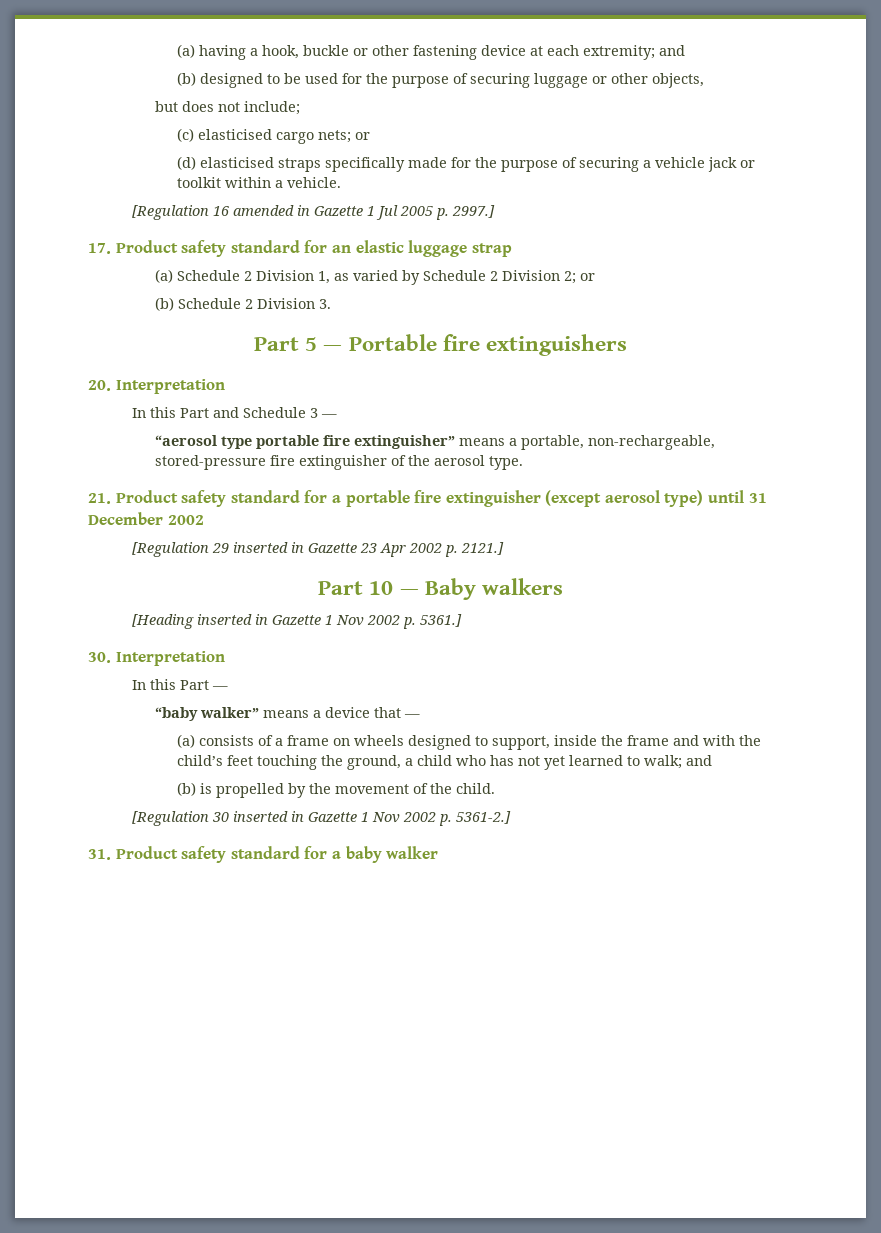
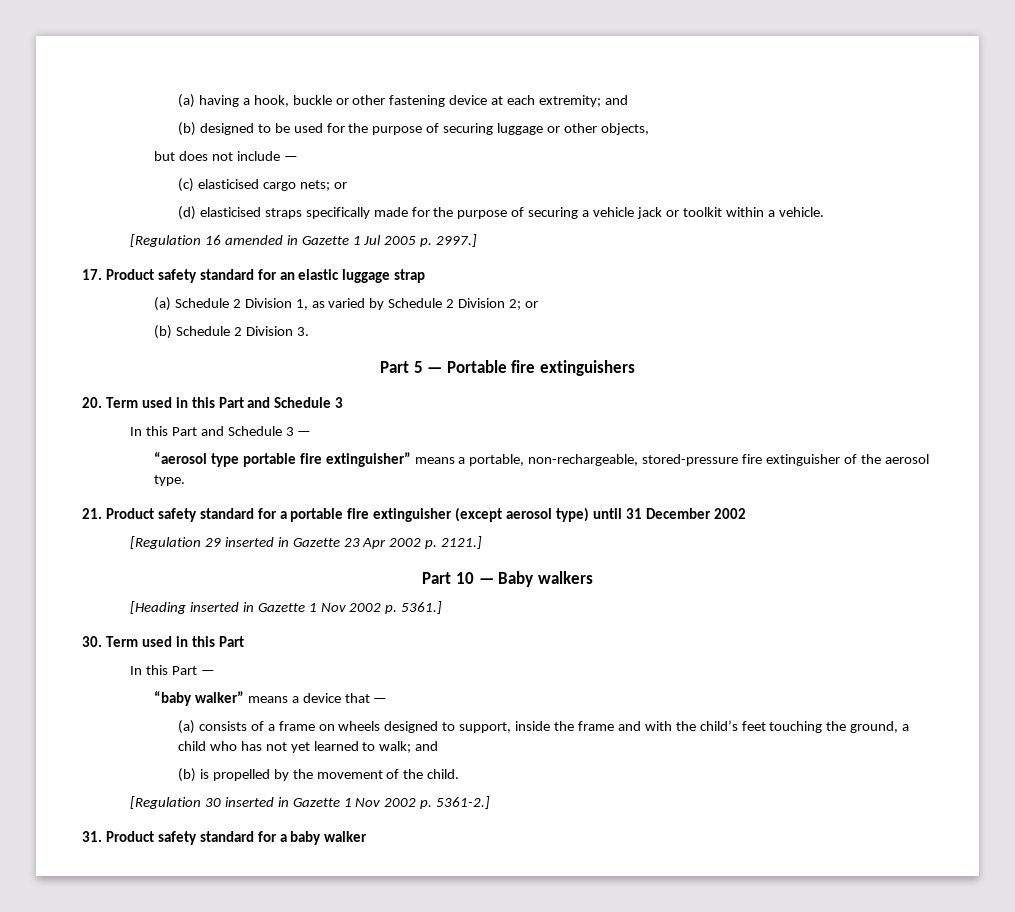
[243,101,300,115] include; -> [236,151,298,161] include —
[115,379,225,394] Interpretation -> [105,397,344,408] Term used in this Part and Schedule 3
[115,651,225,666] Interpretation -> [105,636,244,647] Term used in this Part

